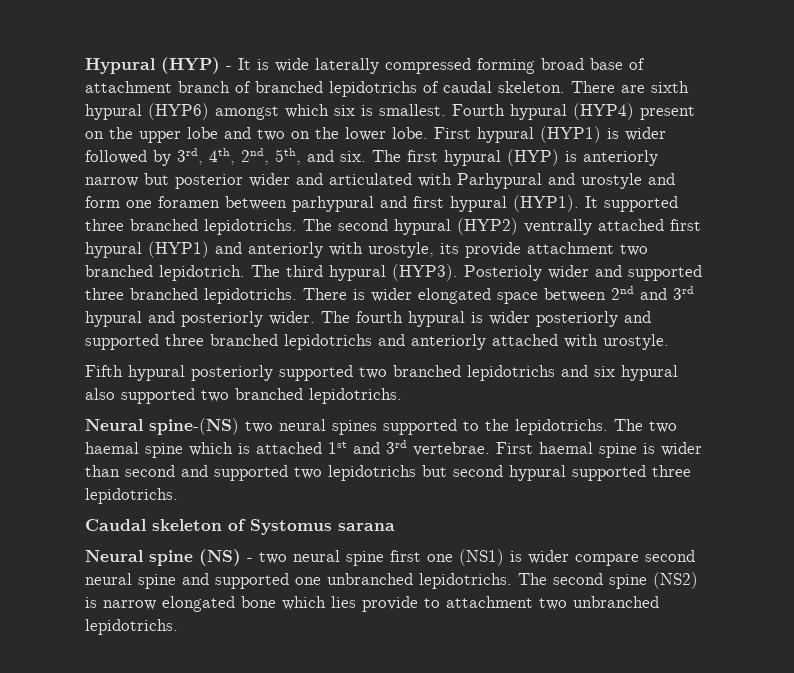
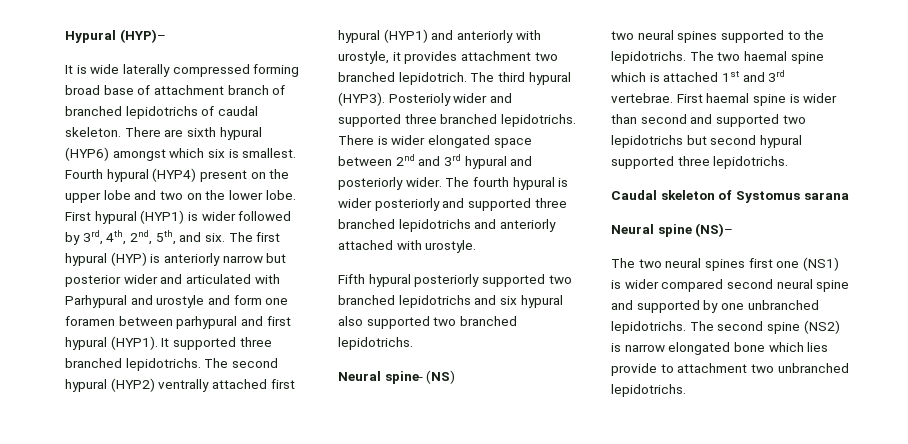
[161,57,232,74] (HYP) - -> [119,29,166,43] (HYP)– //
[440,242,521,258] its provide -> [392,51,458,64] it provides
[149,418,239,435] spine-(NS) -> [384,370,456,384] spine- (NS) //
[199,549,384,566] (NS) - two neural spine -> [695,223,734,237] [611,258,745,271] (NS)– // The two neural spines
[575,554,639,566] compare -> [661,279,724,292] compared
(289, 581) none -> [703,300,719,313] by

